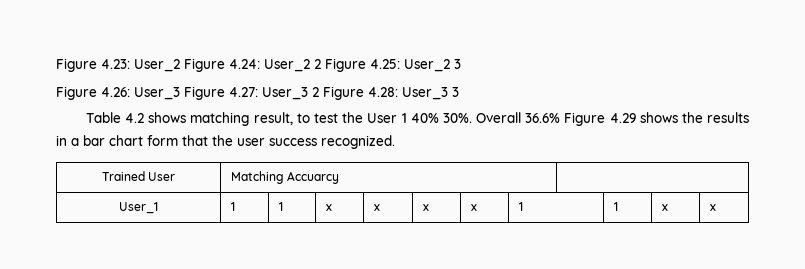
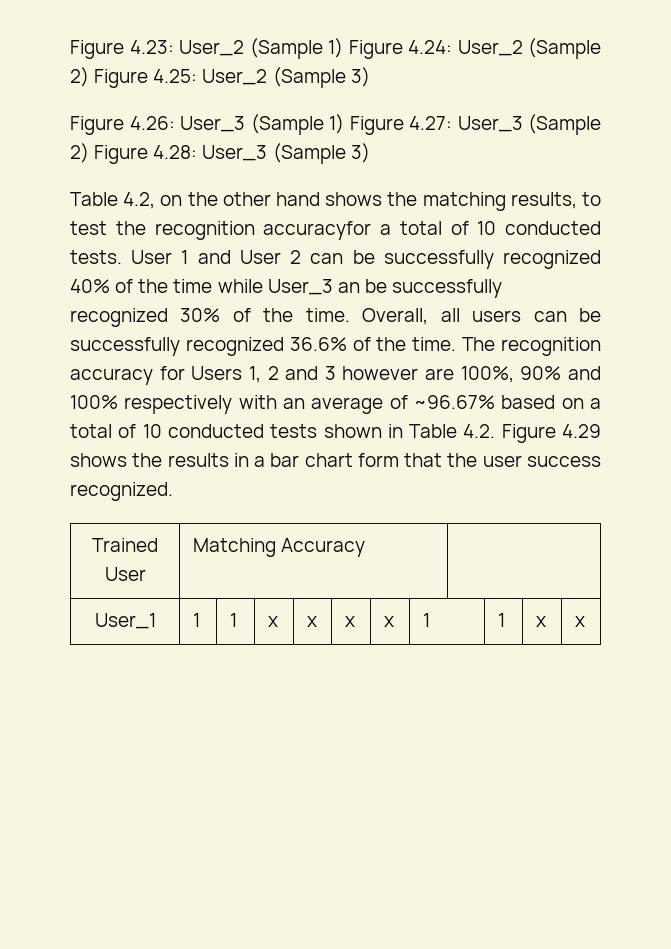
(180, 65) none -> [249,38,343,59] (Sample 1)
[314,59,321,69] 2 -> [528,38,601,59] [70,67,89,87] (Sample 2)
[454,59,461,69] 3 -> [272,67,370,88] (Sample 3)
(180, 93) none -> [250,114,344,135] (Sample 1)
[312,87,319,97] 2 -> [528,114,601,135] [70,143,89,163] (Sample 2)
[452,87,459,97] [85,112,561,126] 3 // Table 4.2 shows matching result, to test the User 1 40% 30%. Overall 36.6% -> [272,143,370,164] [70,192,601,211] [70,221,601,240] [70,250,601,269] [70,279,503,298] [70,308,602,327] [70,337,602,356] [70,366,601,385] [70,395,601,414] [70,424,496,438] (Sample 3) // Table 4.2, on the other hand shows the matching results, to test the recognition accuracyfor a total of 10 conducted tests. User 1 and User 2 can be successfully recognized 40% of the time while User_3 an be successfully recognized 30% of the time. Overall, all users can be successfully recognized 36.6% of the time. The recognition accuracy for Users 1, 2 and 3 however are 100%, 90% and 100% respectively with an average of ~96.67% based on a total of 10 conducted tests shown in Table 4.2.
[286,171,339,184] Accuarcy -> [281,538,366,557] Accuracy

